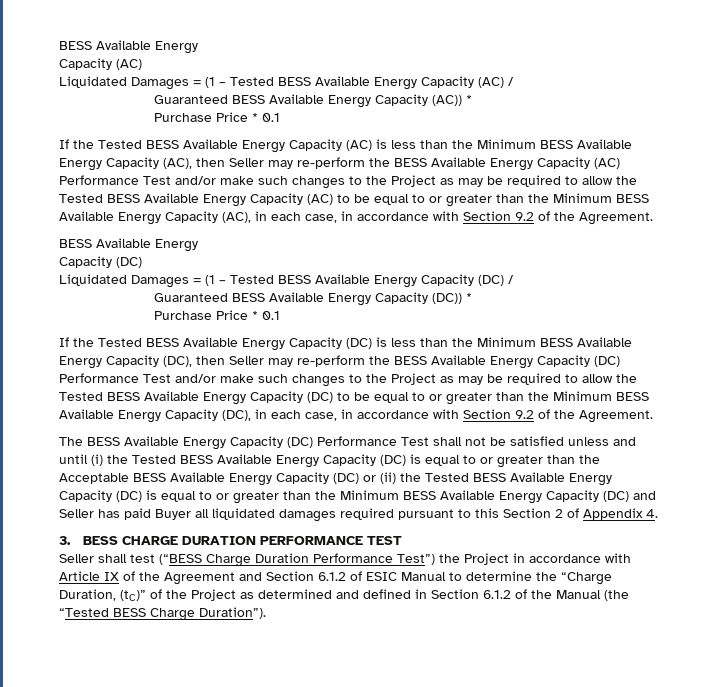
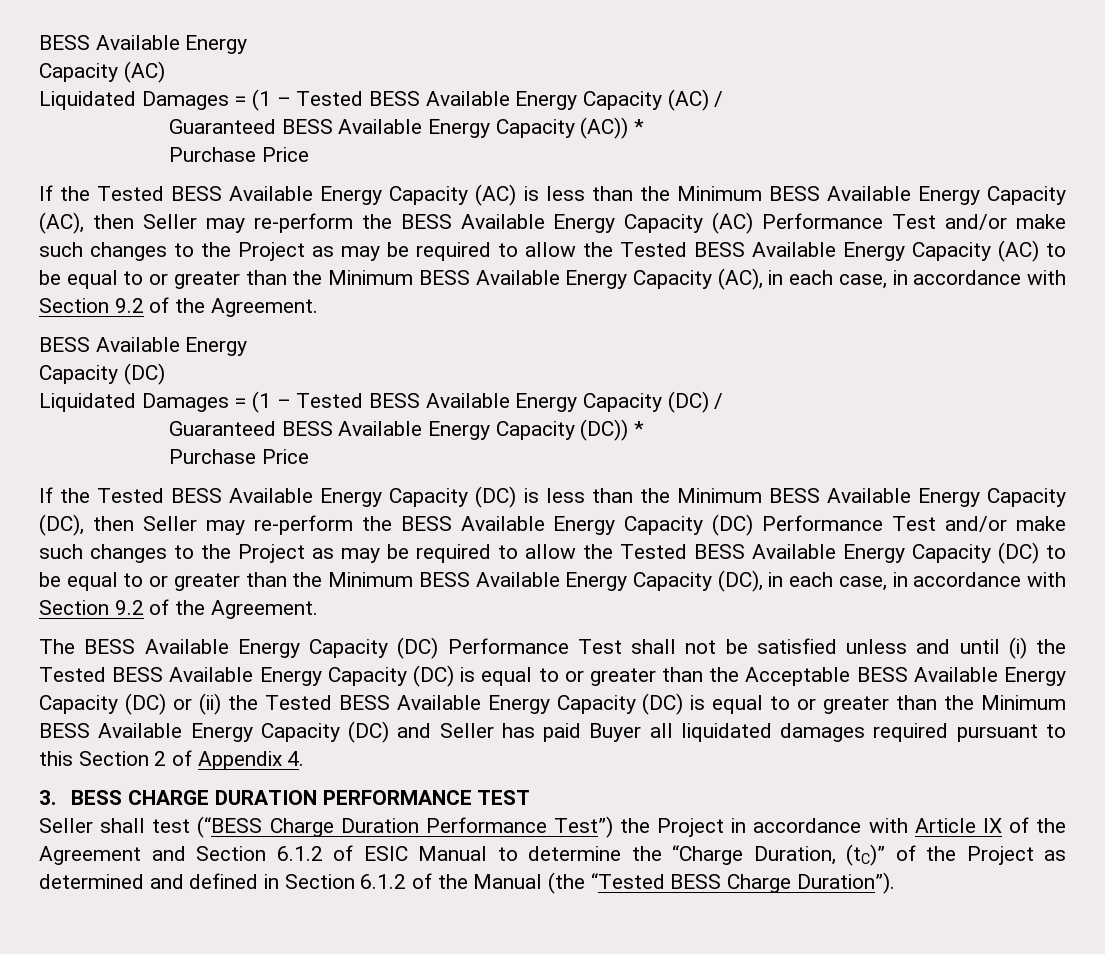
[251,113,280,122] * 0.1 -> (309, 154) none
[251,311,280,320] * 0.1 -> (309, 456) none

